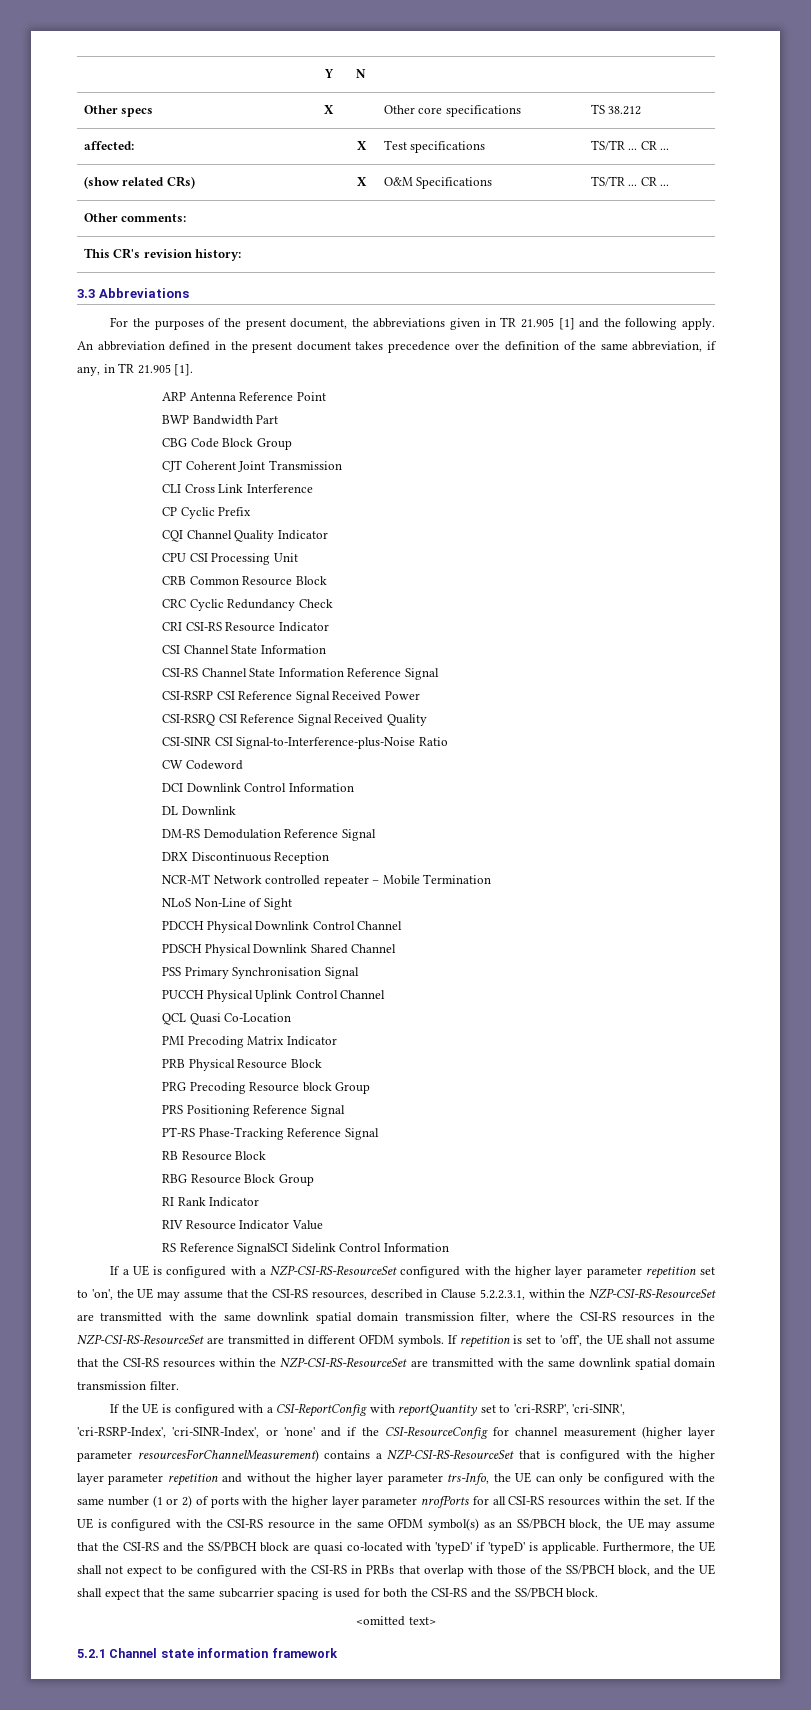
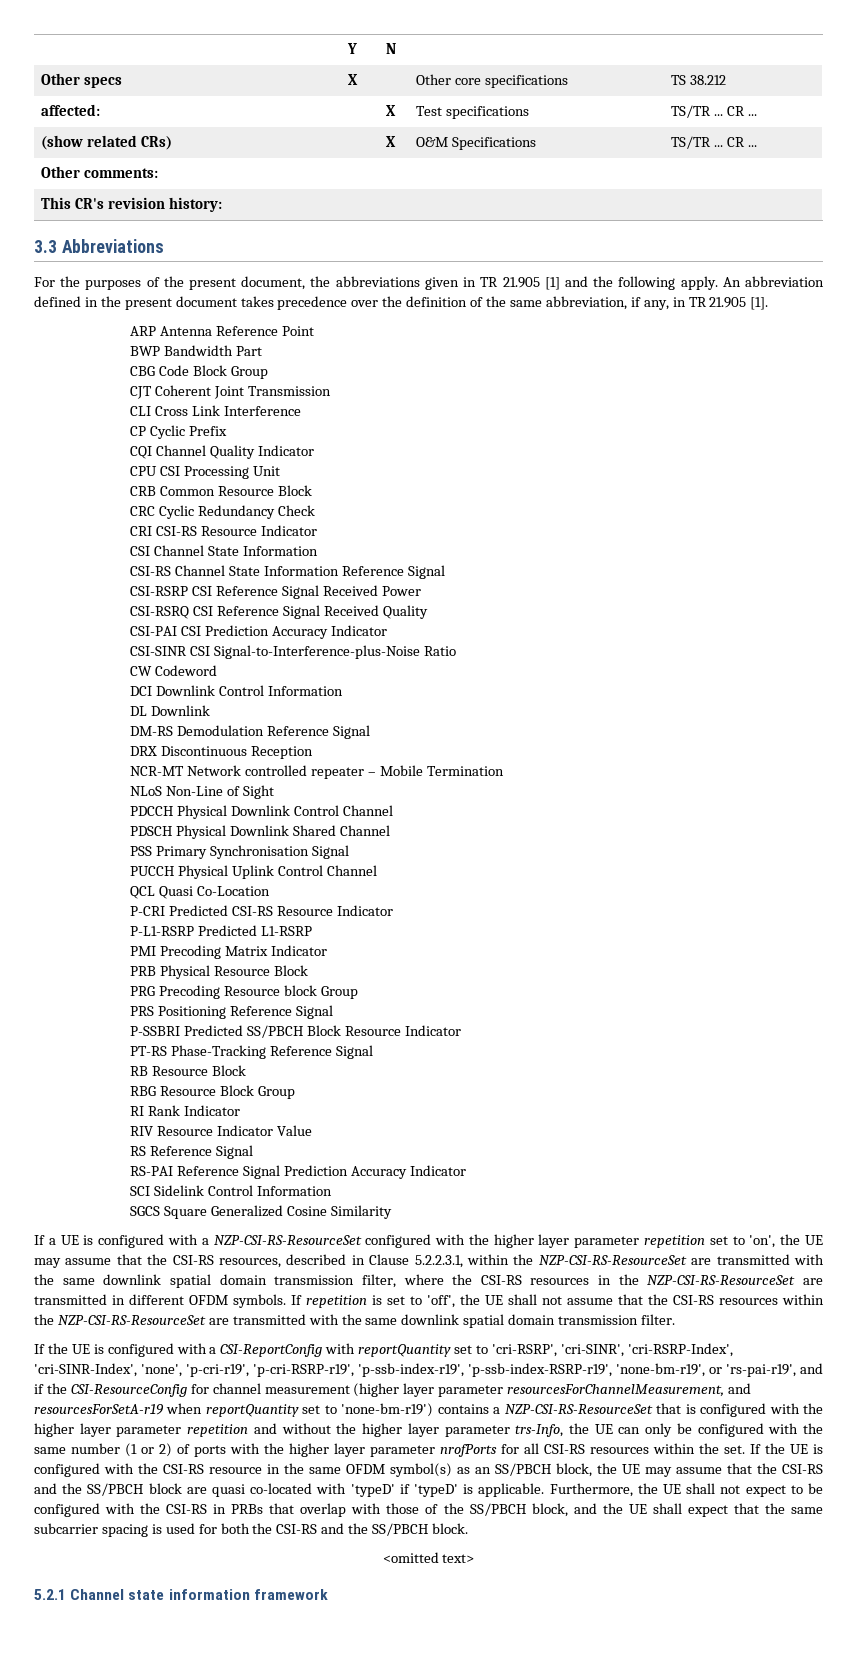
(427, 720) none -> [130,625,387,639] // CSI-PAI CSI Prediction Accuracy Indicator
(292, 1017) none -> [130,905,393,916] [130,925,312,936] // P-CRI Predicted CSI-RS Resource Indicator // P-L1-RSRP Predicted L1-RSRP
(345, 1111) none -> [130,1025,461,1038] // P-SSBRI Predicted SS/PBCH Block Resource Indicator
[237,1243,449,1255] SignalSCI Sidelink Control Information -> [215,1145,253,1159] [130,1165,466,1179] [130,1185,332,1196] [130,1205,392,1219] Signal // RS-PAI Reference Signal Prediction Accuracy Indicator // SCI Sidelink Control Information // SGCS Square Generalized Cosine Similarity
[265,1427,315,1436] or 'none' -> [141,1363,796,1377] 'none', 'p-cri-r19', 'p-cri-RSRP-r19', 'p-ssb-index-r19', 'p-ssb-index-RSRP-r19', 'none-bm-r19', or 'rs-pai-r19',
[137,1449,319,1462] resourcesForChannelMeasurement) -> [507,1383,752,1397] [34,1403,434,1417] resourcesForChannelMeasurement, and resourcesForSetA-r19 when reportQuantity set to 'none-bm-r19')

